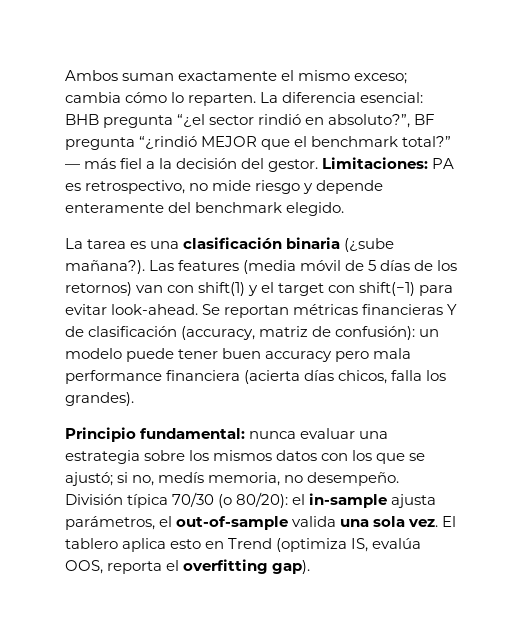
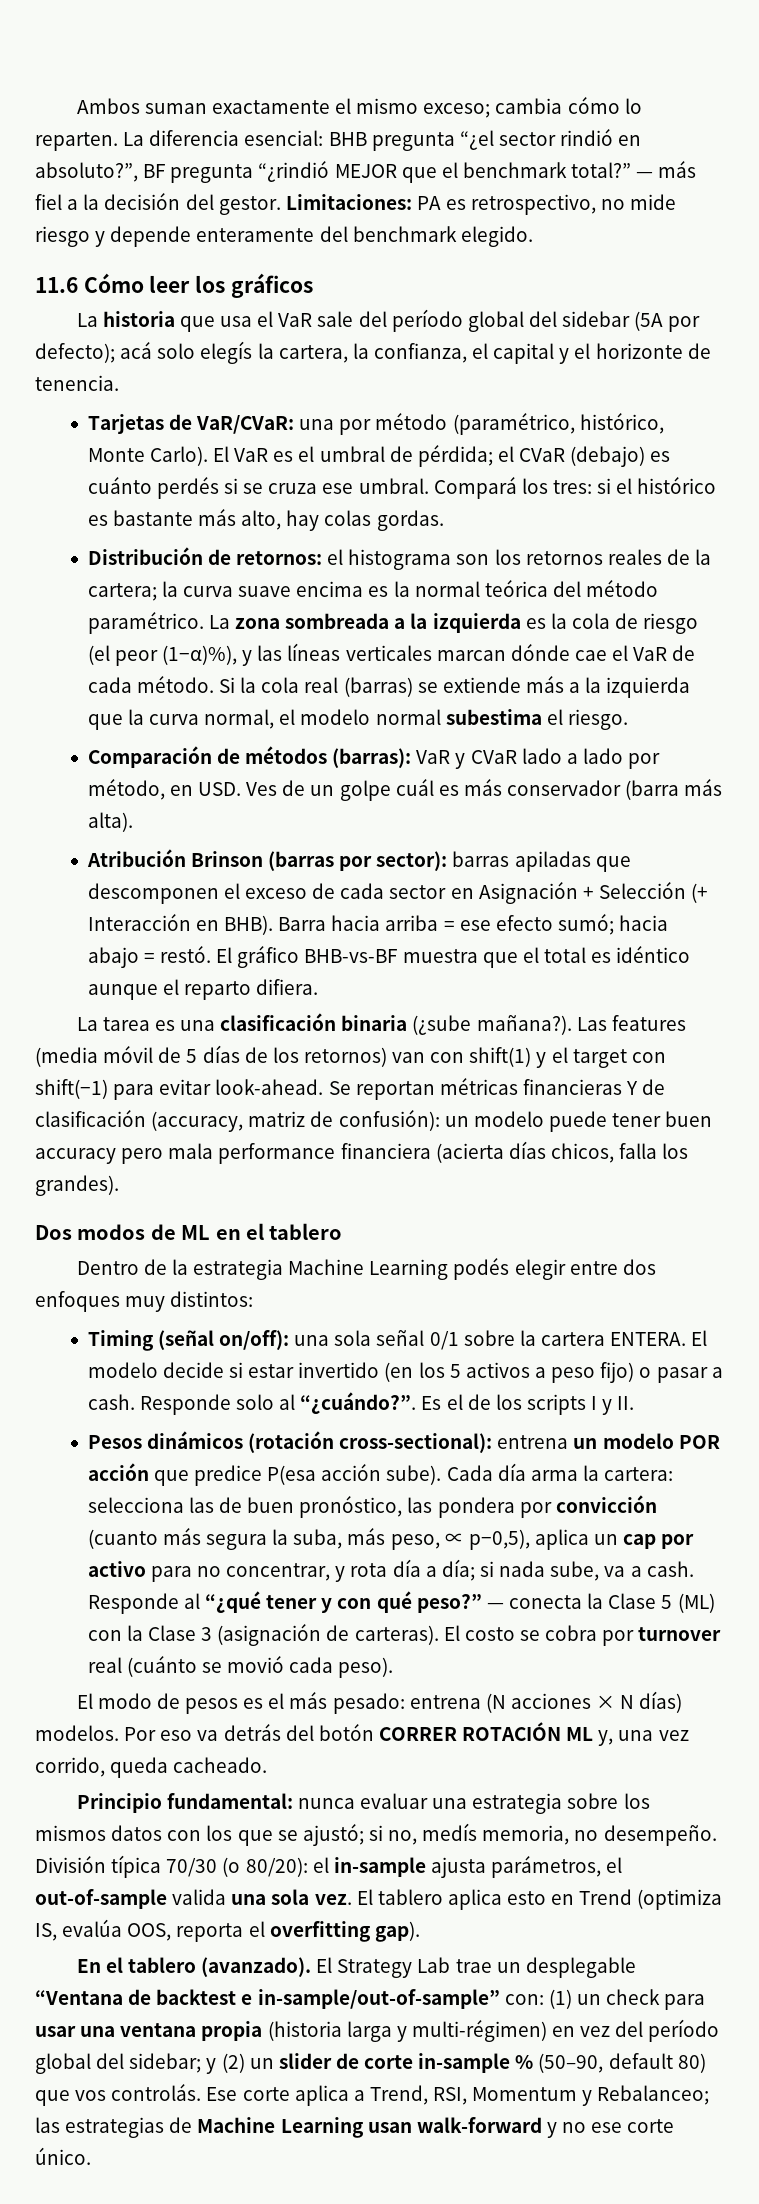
(345, 209) none -> [35,273,313,298] [76,309,701,332] [35,341,711,364] [35,375,119,391] [87,413,664,435] [87,445,671,467] [87,477,717,499] [87,509,444,531] [87,547,712,570] [87,580,659,601] [87,612,699,634] [87,643,696,666] [87,676,691,698] [87,709,628,730] [87,746,661,769] [87,779,723,801] [87,812,133,832] [86,849,631,872] [87,882,709,904] [87,914,669,935] [87,946,691,968] [87,979,319,1000] // 11.6 Cómo leer los gráficos // La historia que usa el VaR sale del período global del sidebar (5A por defecto); acá solo elegís la cartera, la confianza, el capital y el horizonte de tenencia. // Tarjetas de VaR/CVaR: una por método (paramétrico, histórico, Monte Carlo). El VaR es el umbral de pérdida; el CVaR (debajo) es cuánto perdés si se cruza ese umbral. Compará los tres: si el histórico es bastante más alto, hay colas gordas. // Distribución de retornos: el histograma son los retornos reales de la cartera; la curva suave encima es la normal teórica del método paramétrico. La zona sombreada a la izquierda es la cola de riesgo (el peor (1−α)%), y las líneas verticales marcan dónde cae el VaR de cada método. Si la cola real (barras) se extiende más a la izquierda que la curva normal, el modelo normal subestima el riesgo. // Comparación de métodos (barras): VaR y CVaR lado a lado por método, en USD. Ves de un golpe cuál es más conservador (barra más alta). // Atribución Brinson (barras por sector): barras apiladas que descomponen el exceso de cada sector en Asignación + Selección (+ Interacción en BHB). Barra hacia arriba = ese efecto sumó; hacia abajo = restó. El gráfico BHB-vs-BF muestra que el total es idéntico aunque el reparto difiera.
(134, 399) none -> [35,1223,343,1240] [76,1258,656,1280] [35,1291,254,1312] [87,1330,708,1351] [87,1362,723,1383] [87,1392,635,1415] [87,1431,720,1453] [87,1463,674,1486] [87,1495,657,1518] [87,1528,695,1550] [87,1559,694,1582] [87,1591,715,1614] [87,1624,722,1646] [87,1656,394,1678] [76,1691,683,1714] [35,1722,689,1746] [35,1757,268,1778] // Dos modos de ML en el tablero // Dentro de la estrategia Machine Learning podés elegir entre dos enfoques muy distintos: // Timing (señal on/off): una sola señal 0/1 sobre la cartera ENTERA. El modelo decide si estar invertido (en los 5 activos a peso fijo) o pasar a cash. Responde solo al “¿cuándo?”. Es el de los scripts I y II. // Pesos dinámicos (rotación cross-sectional): entrena un modelo POR acción que predice P(esa acción sube). Cada día arma la cartera: selecciona las de buen pronóstico, las pondera por convicción (cuanto más segura la suba, más peso, ∝ p−0,5), aplica un cap por activo para no concentrar, y rota día a día; si nada sube, va a cash. Responde al “¿qué tener y con qué peso?” — conecta la Clase 5 (ML) con la Clase 3 (asignación de carteras). El costo se cobra por turnover real (cuánto se movió cada peso). // El modo de pesos es el más pesado: entrena (N acciones × N días) modelos. Por eso va detrás del botón CORRER ROTACIÓN ML y, una vez corrido, queda cacheado.
(311, 567) none -> [76,1957,636,1978] [35,1989,706,2010] [35,2019,720,2042] [35,2053,706,2074] [35,2084,710,2106] [35,2117,675,2138] [35,2147,91,2165] // En el tablero (avanzado). El Strategy Lab trae un desplegable “Ventana de backtest e in-sample/out-of-sample” con: (1) un check para usar una ventana propia (historia larga y multi-régimen) en vez del período global del sidebar; y (2) un slider de corte in-sample % (50–90, default 80) que vos controlás. Ese corte aplica a Trend, RSI, Momentum y Rebalanceo; las estrategias de Machine Learning usan walk-forward y no ese corte único.

